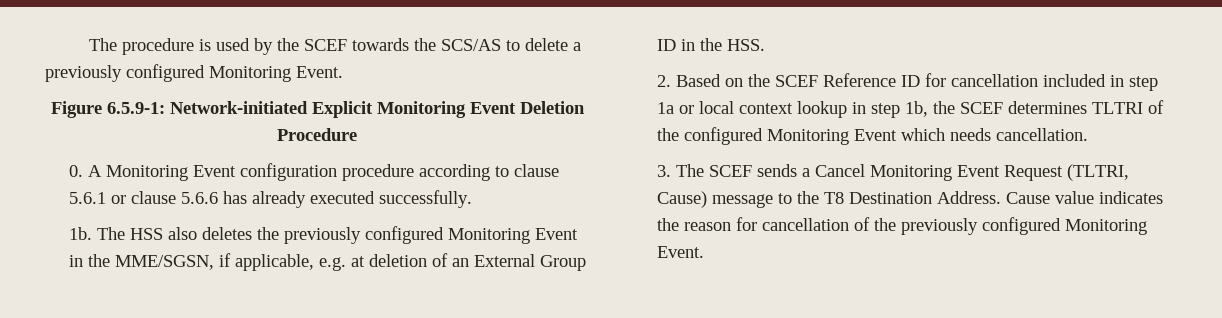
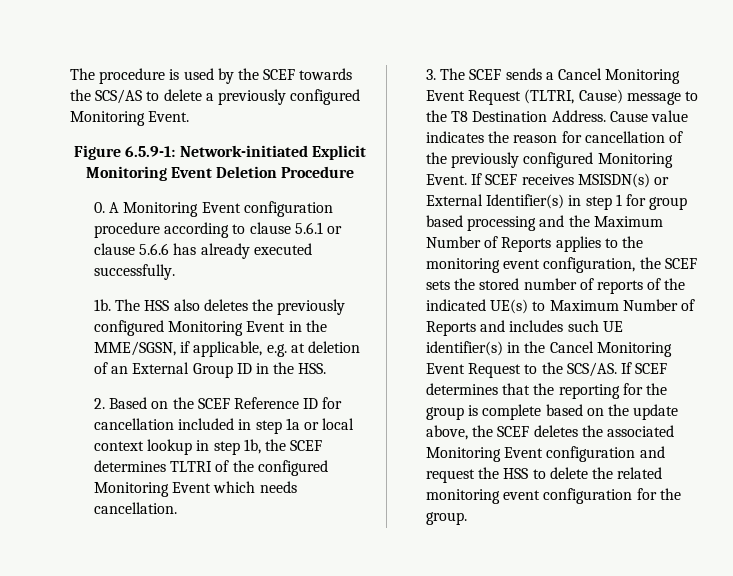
(704, 252) none -> [471,173,669,188] [426,194,688,210] [426,215,663,231] [426,236,643,252] [426,257,697,273] [426,278,686,294] [426,299,695,314] [426,320,623,336] [426,341,672,357] [426,362,668,378] [426,383,667,399] [426,404,679,420] [426,425,674,440] [426,446,665,462] [426,467,663,483] [426,488,681,504] [426,512,468,525] If SCEF receives MSISDN(s) or External Identifier(s) in step 1 for group based processing and the Maximum Number of Reports applies to the monitoring event configuration, the SCEF sets the stored number of reports of the indicated UE(s) to Maximum Number of Reports and includes such UE identifier(s) in the Cancel Monitoring Event Request to the SCS/AS. If SCEF determines that the reporting for the group is complete based on the update above, the SCEF deletes the associated Monitoring Event configuration and request the HSS to delete the related monitoring event configuration for the group.

